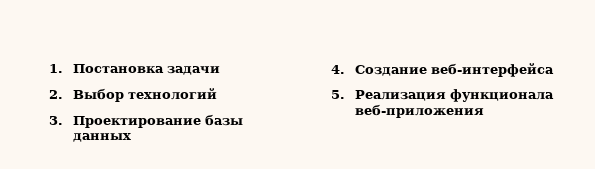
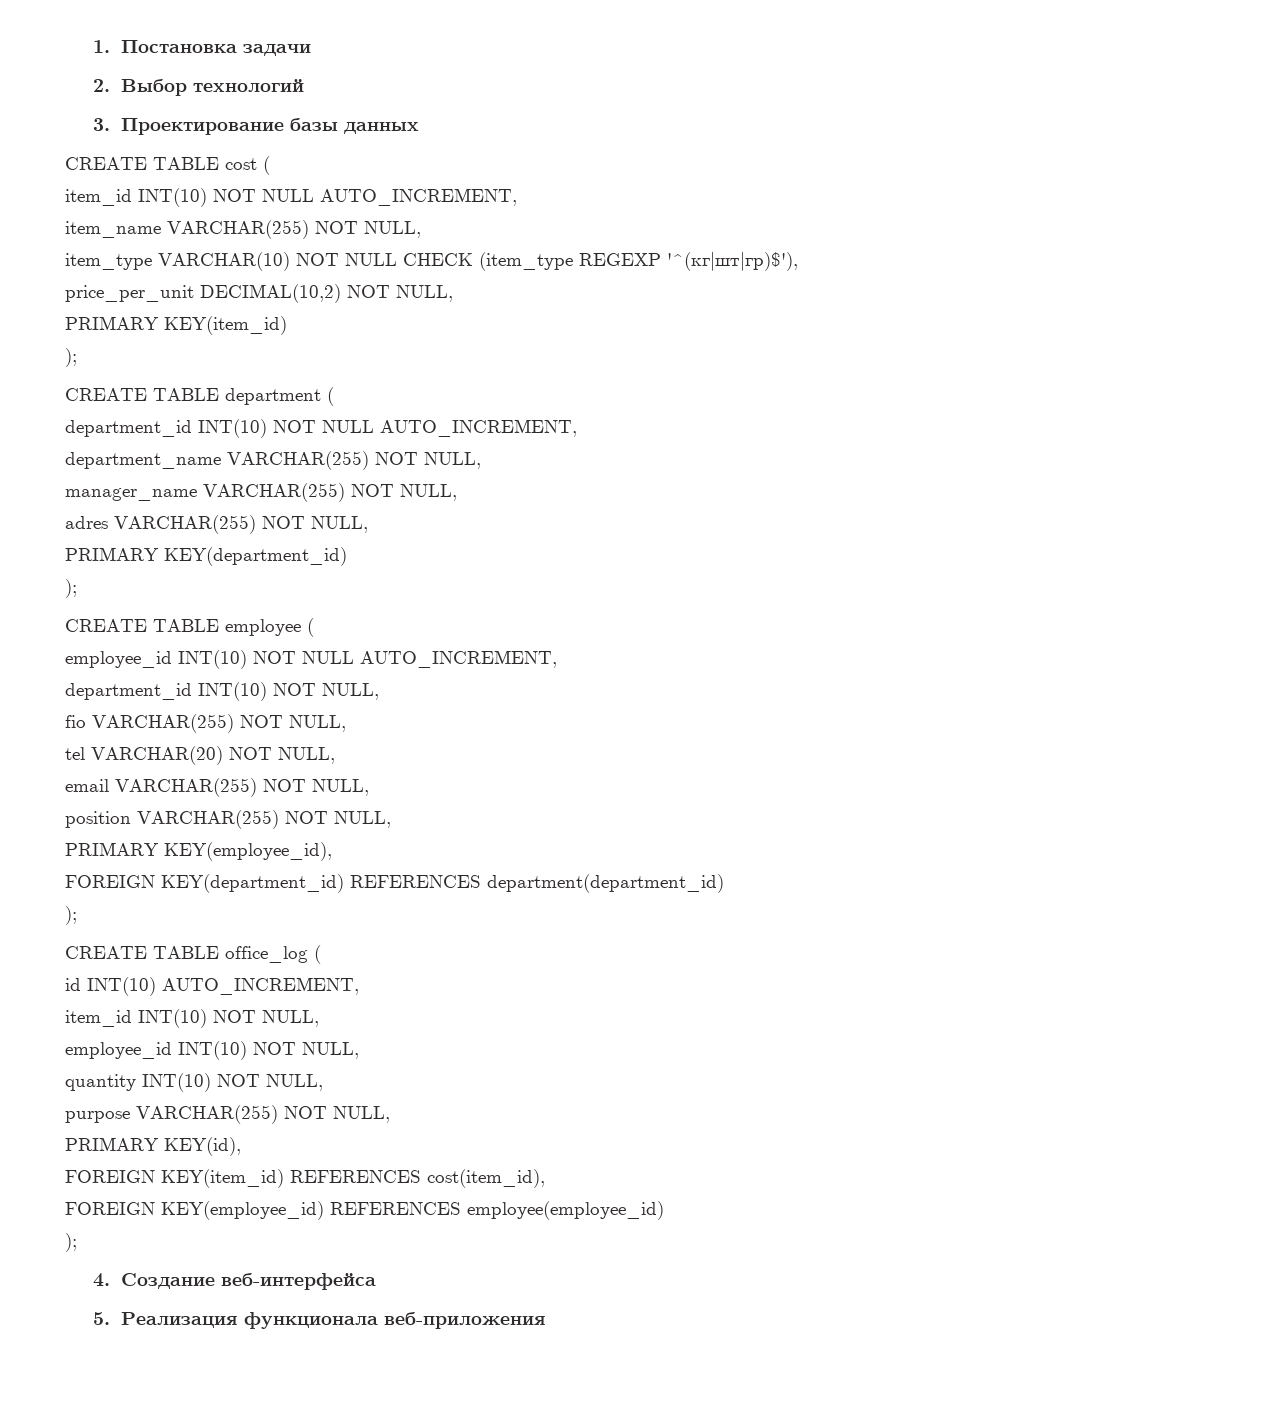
(132, 137) none -> [65,156,270,175] [65,188,517,207] [65,220,421,239] [65,251,798,271] [65,284,453,303] [65,316,287,335] [65,348,77,367] [65,387,334,406] [65,419,577,438] [65,451,481,470] [65,483,457,502] [65,515,368,534] [65,547,347,566] [65,579,77,598] [65,618,314,637] [65,650,557,669] [65,682,379,701] [65,714,346,733] [65,746,335,765] [65,778,369,797] [65,810,391,829] [65,842,332,861] [65,874,724,893] [65,906,77,925] [65,945,321,964] [65,977,359,996] [65,1009,319,1028] [65,1041,359,1060] [65,1073,323,1092] [65,1105,390,1124] [65,1137,241,1156] [65,1169,545,1188] [65,1201,664,1220] [65,1233,77,1252] // CREATE TABLE cost ( // item_id INT(10) NOT NULL AUTO_INCREMENT, // item_name VARCHAR(255) NOT NULL, // item_type VARCHAR(10) NOT NULL CHECK (item_type REGEXP '^(кг|шт|гр)$'), // price_per_unit DECIMAL(10,2) NOT NULL, // PRIMARY KEY(item_id) // ); // CREATE TABLE department ( // department_id INT(10) NOT NULL AUTO_INCREMENT, // department_name VARCHAR(255) NOT NULL, // manager_name VARCHAR(255) NOT NULL, // adres VARCHAR(255) NOT NULL, // PRIMARY KEY(department_id) // ); // CREATE TABLE employee ( // employee_id INT(10) NOT NULL AUTO_INCREMENT, // department_id INT(10) NOT NULL, // fio VARCHAR(255) NOT NULL, // tel VARCHAR(20) NOT NULL, // email VARCHAR(255) NOT NULL, // position VARCHAR(255) NOT NULL, // PRIMARY KEY(employee_id), // FOREIGN KEY(department_id) REFERENCES department(department_id) // ); // CREATE TABLE office_log ( // id INT(10) AUTO_INCREMENT, // item_id INT(10) NOT NULL, // employee_id INT(10) NOT NULL, // quantity INT(10) NOT NULL, // purpose VARCHAR(255) NOT NULL, // PRIMARY KEY(id), // FOREIGN KEY(item_id) REFERENCES cost(item_id), // FOREIGN KEY(employee_id) REFERENCES employee(employee_id) // );

